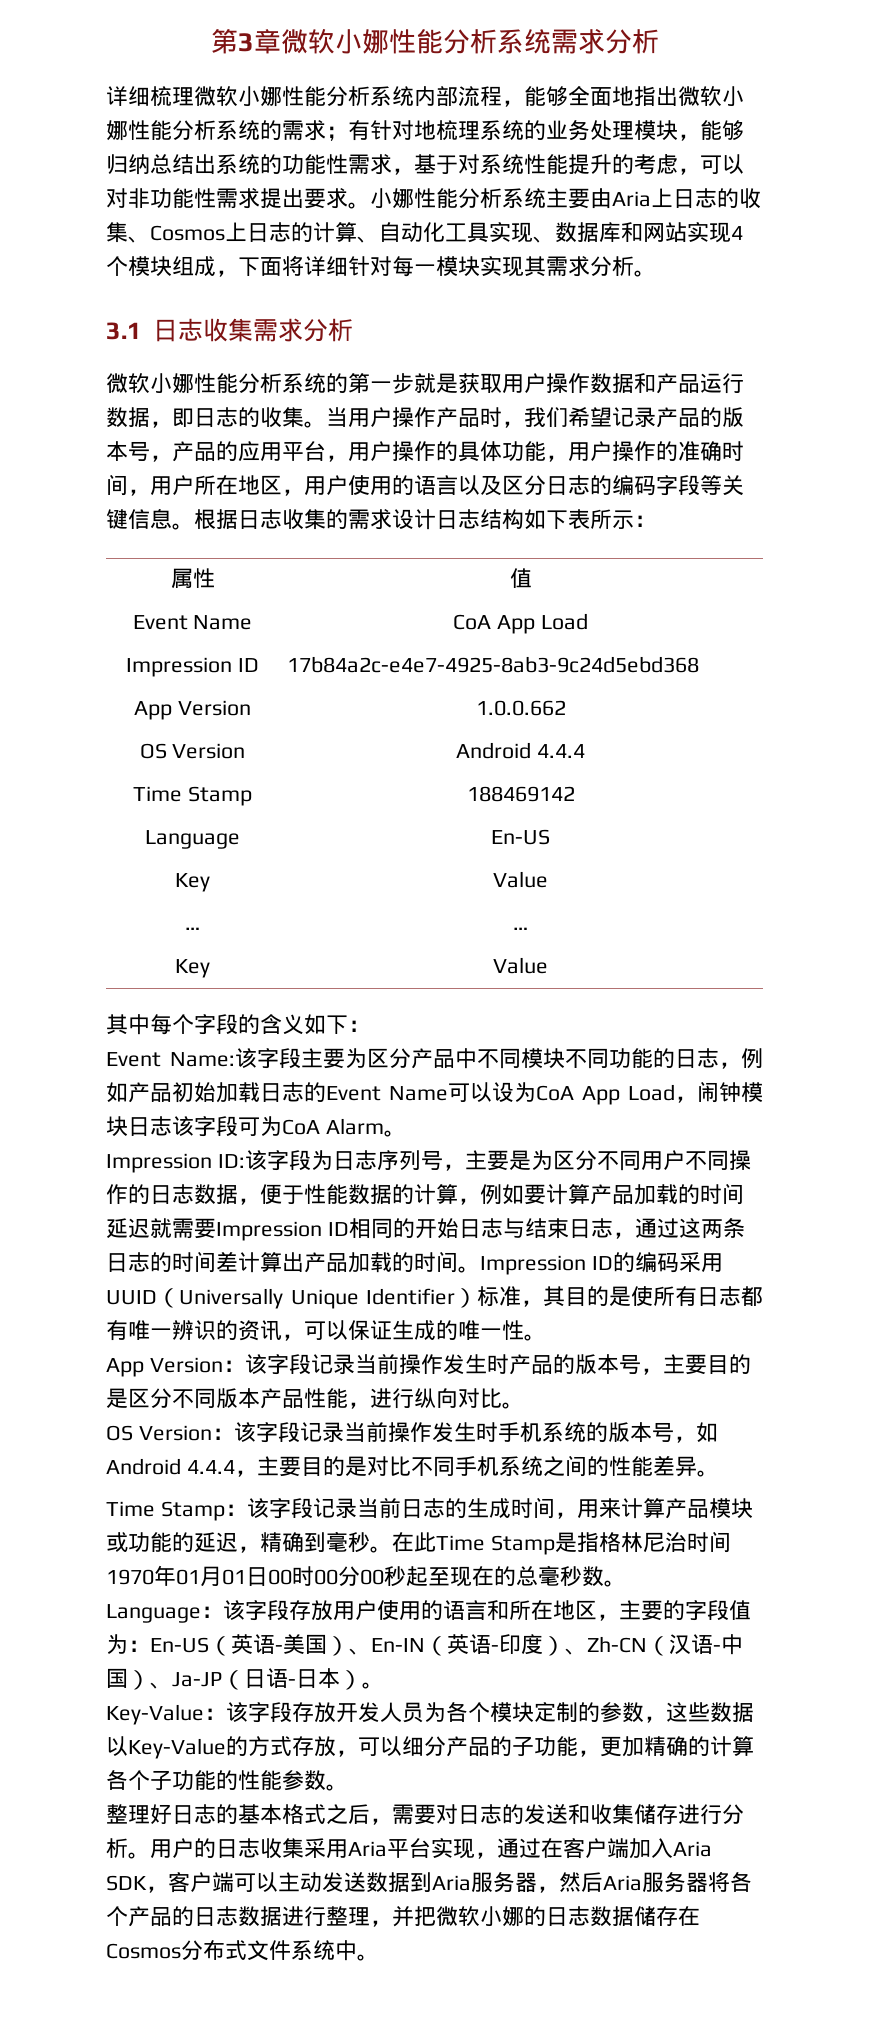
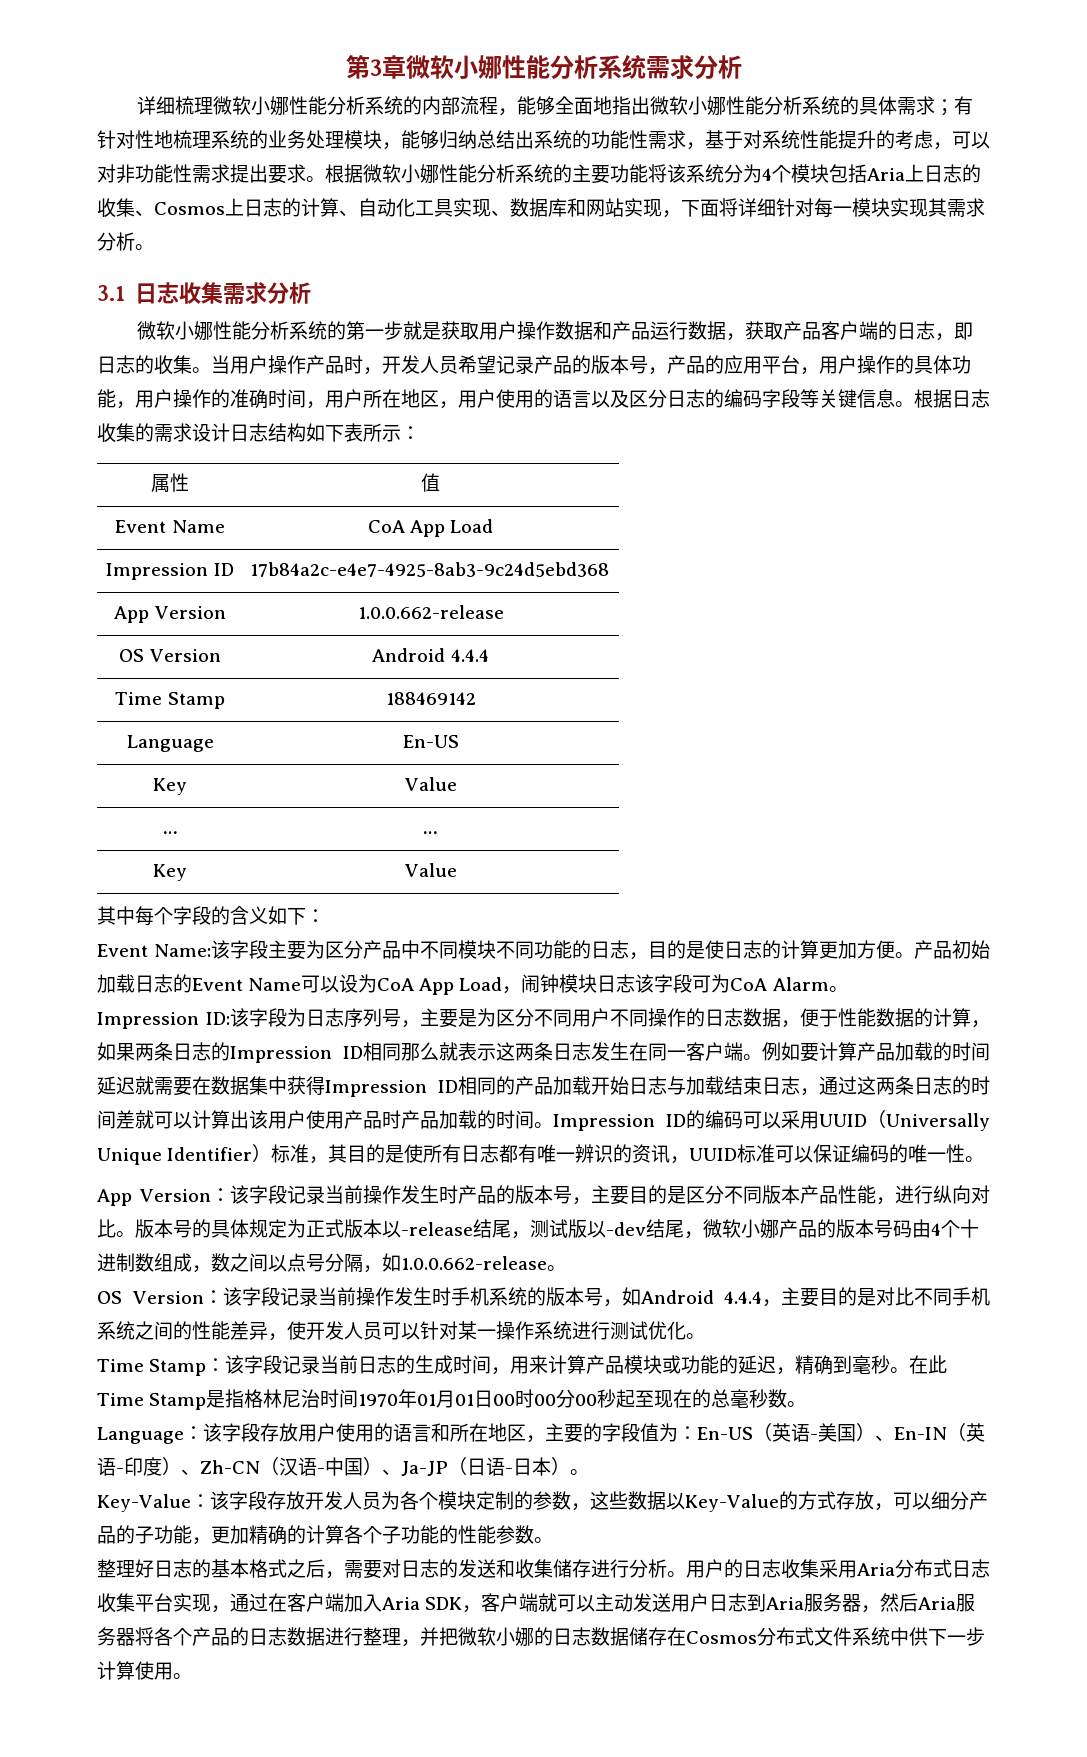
(414, 96) none -> [402,96,422,115] 的
(282, 130) none -> [858,96,897,115] 具体
(414, 130) none -> [135,130,154,149] 性
[370,188,612,209] 小娜性能分析系统主要由 -> [325,164,867,184] 根据微软小娜性能分析系统的主要功能将该系统分为4个模块包括
[731,226,743,240] [106,256,216,276] 4个模块组成 -> (662, 208) none
(172, 424) none -> [744,321,954,341] 获取产品客户端的日志，
[524,407,568,427] 我们 -> [382,355,458,374] 开发人员
[475,700,566,716] 1.0.0.662 -> [357,605,504,619] 1.0.0.662-release
[741,1048,763,1069] [106,1082,128,1103] 例如 -> [648,940,914,959] 目的是使日志的计算更加方便。
(480, 1201) none -> [97,1042,762,1063] 如果两条日志的Impression ID相同那么就表示这两条日志发生在同一客户端。
(216, 1228) none -> [192,1076,325,1095] 在数据集中获得
(415, 1228) none -> [515,1076,591,1095] 产品加载
(525, 1228) none -> [686,1076,724,1095] 加载
[238,1252,304,1273] 计算出 -> [135,1110,401,1129] 就可以计算出该用户使用产品时
(679, 1262) none -> [743,1111,781,1129] 可以
(304, 1337) none -> [689,1144,776,1163] UUID标准
[392,1320,436,1340] 生成 -> [851,1144,890,1163] 编码
(524, 1405) none -> [135,1219,979,1239] [97,1253,566,1273] 版本号的具体规定为正式版本以-release结尾，测试版以-dev结尾，微软小娜产品的版本号码由4个十进制数组成，数之间以点号分隔，如1.0.0.662-release。
(697, 1466) none -> [268,1321,686,1341] ，使开发人员可以针对某一操作系统进行测试优化
(387, 1849) none -> [895,1559,990,1578] [97,1593,135,1613] 分布式日志收集
(234, 1882) none -> [538,1593,558,1612] 就
[366,1872,410,1893] 数据 -> [671,1593,748,1612] 用户日志
(357, 1950) none -> [909,1627,985,1646] [97,1661,173,1680] 供下一步计算使用

